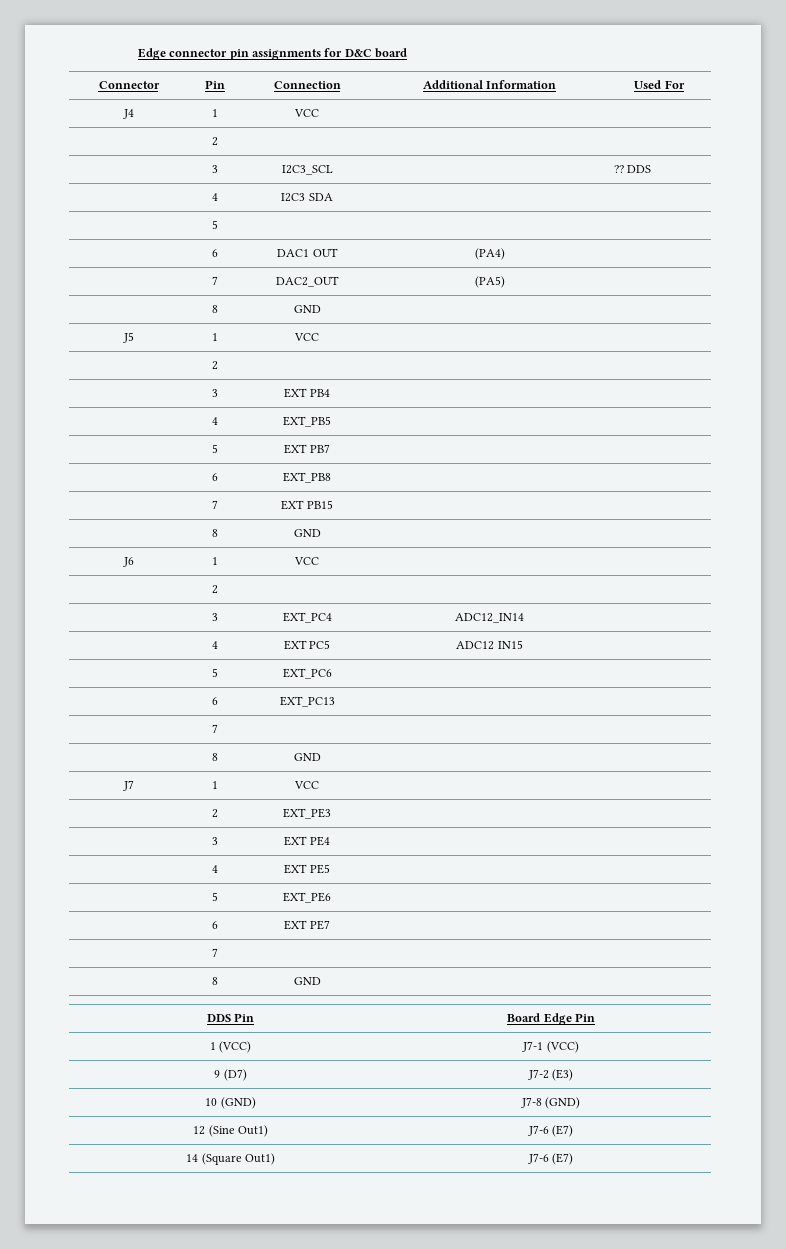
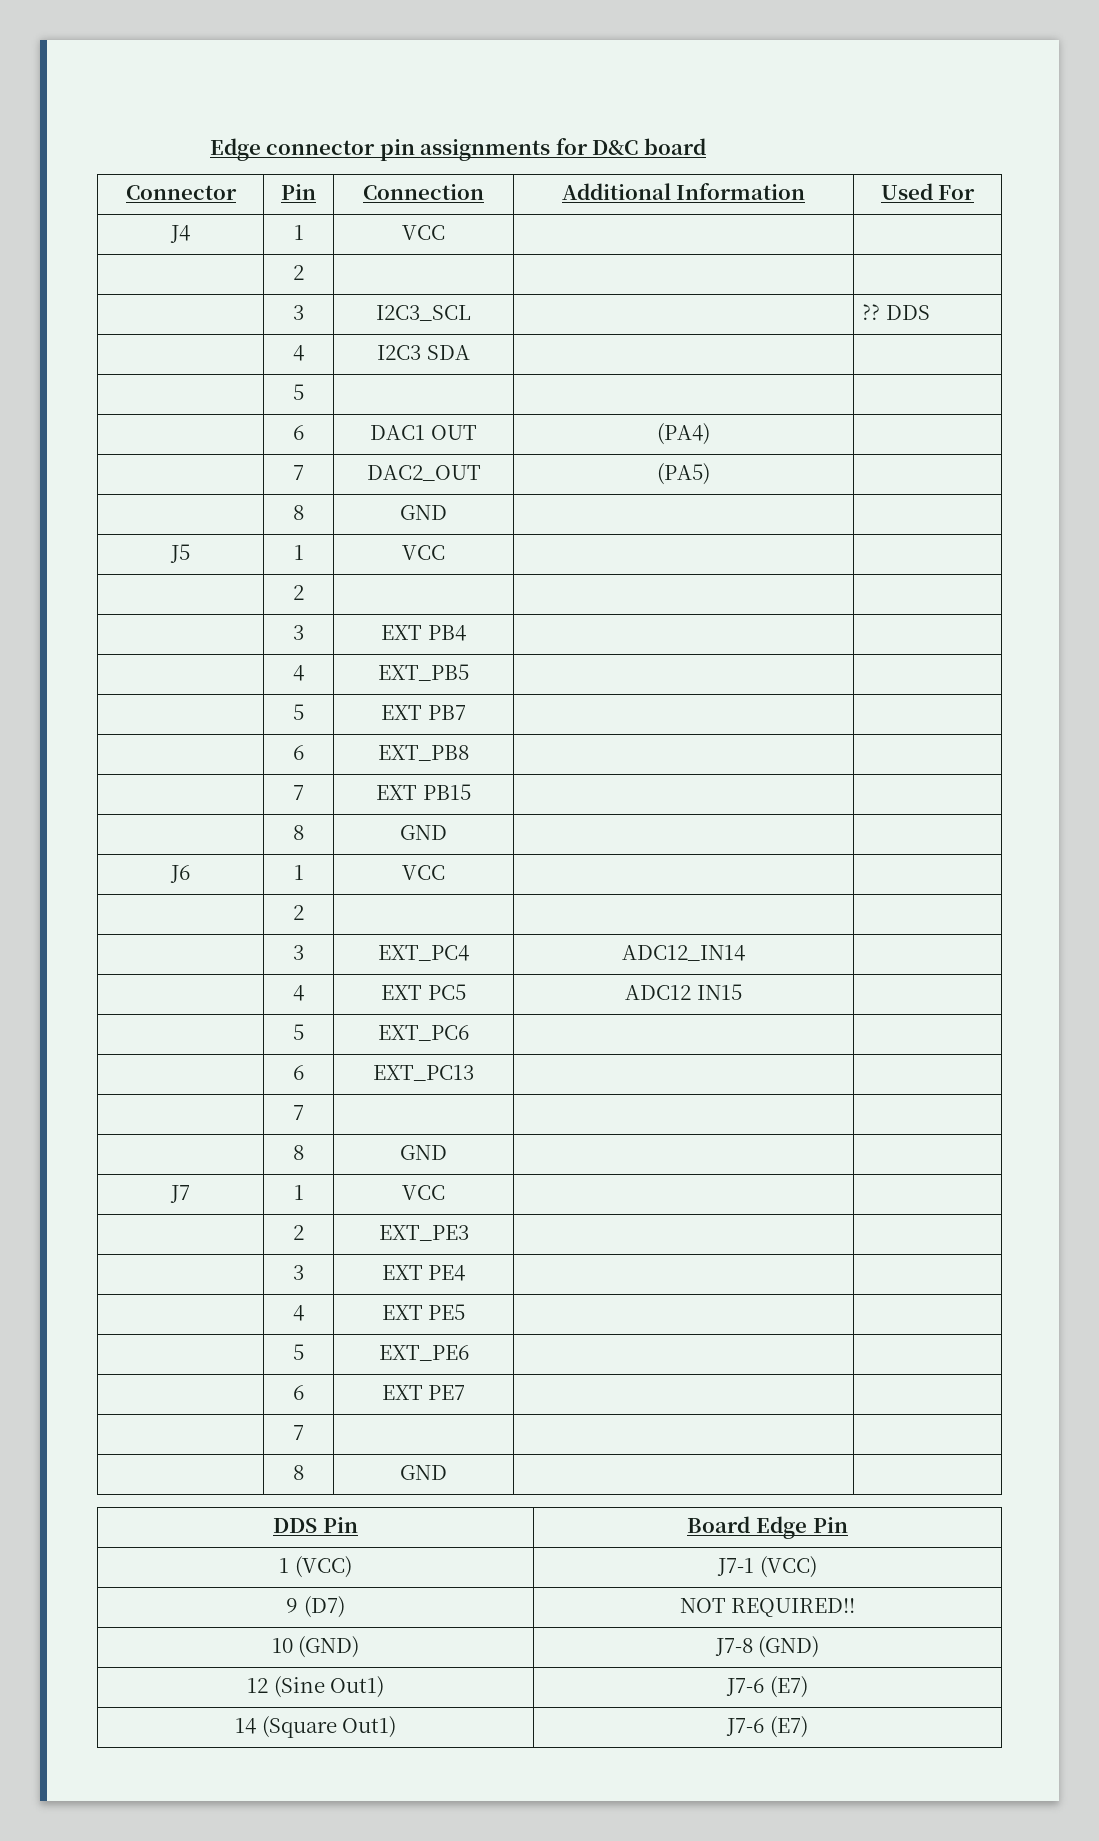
[527,1069,574,1081] J7-2 (E3) -> [679,1598,856,1617] NOT REQUIRED!!

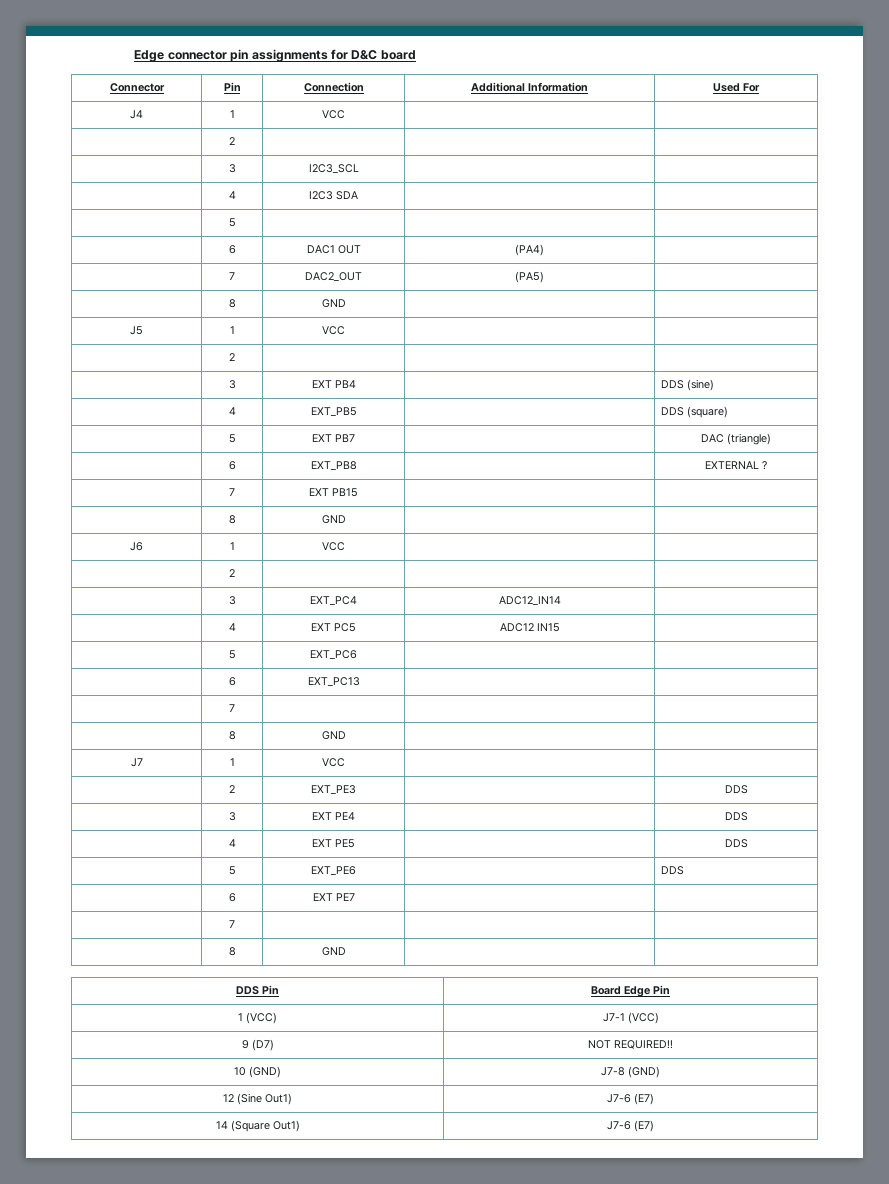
[862,304,930,320] ?? DDS -> (359, 168) none
(466, 633) none -> [661,379,715,391] DDS (sine)
(469, 672) none -> [661,406,729,418] DDS (square)
(466, 712) none -> [701,433,772,445] DAC (triangle)
(469, 753) none -> [705,461,768,470] EXTERNAL ?
(469, 1233) none -> [724,785,748,794] DDS
(466, 1273) none -> [724,812,748,821] DDS
(466, 1312) none -> [724,839,748,848] DDS
(469, 1353) none -> [661,866,685,875] DDS

